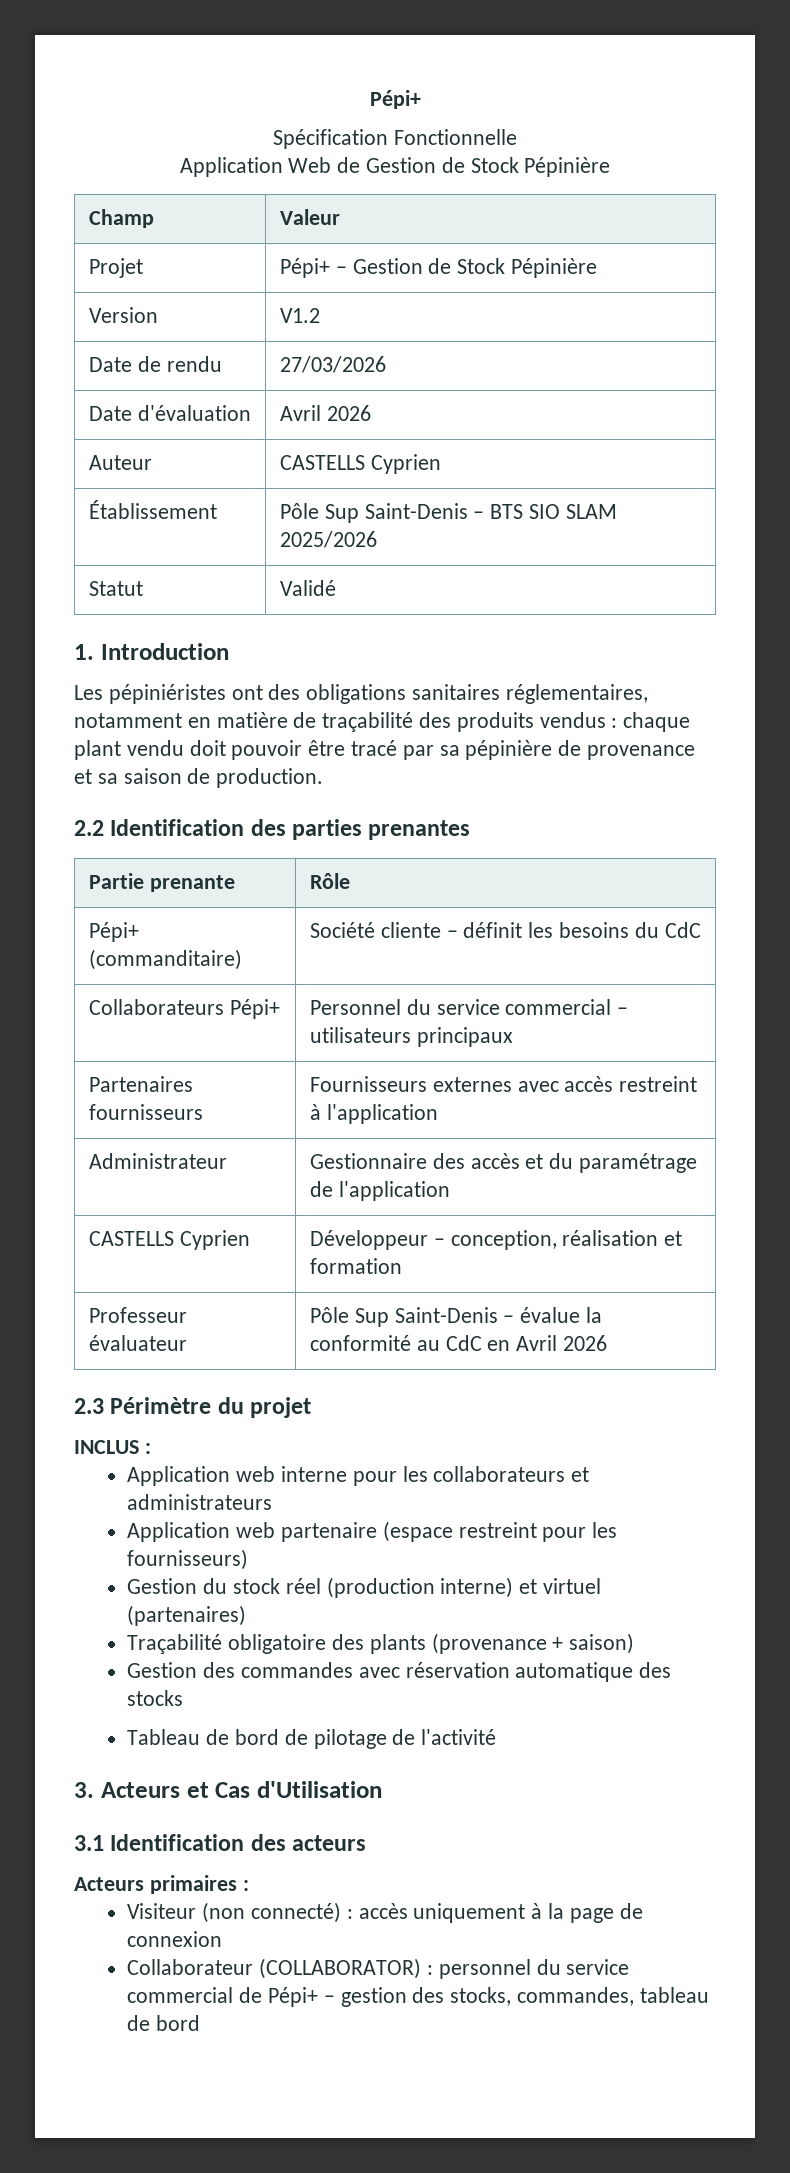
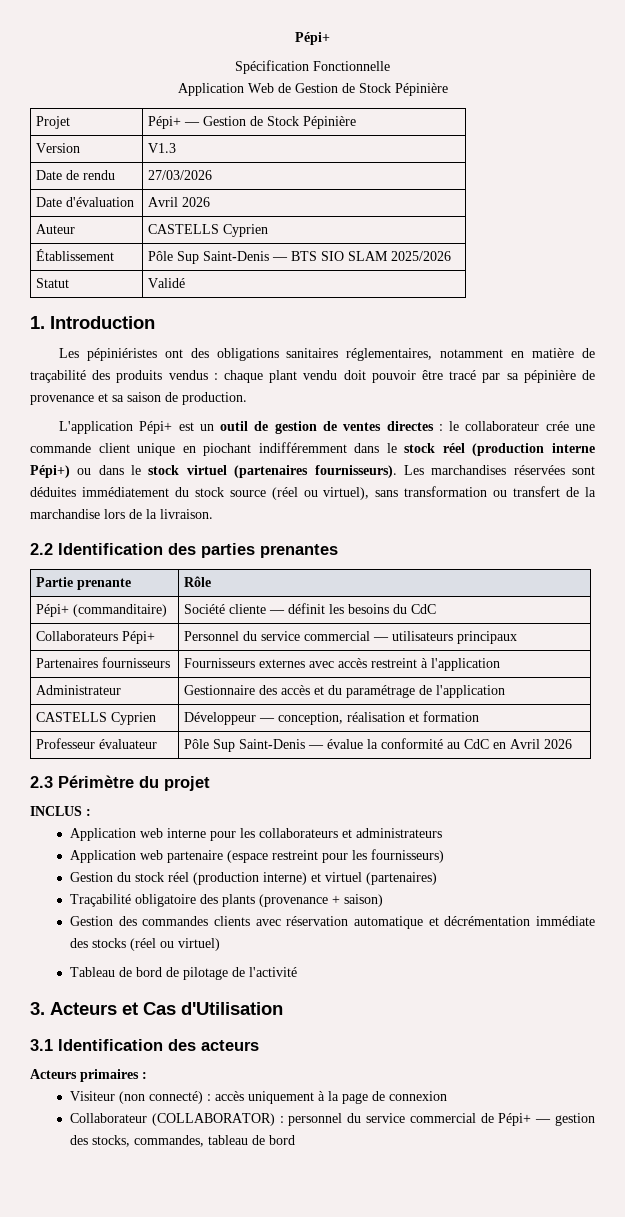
[89,209,155,228] [280,209,341,225] // Champ | Valeur -> (448, 89) none
[335,266,347,274] – -> [184,122,201,126] —
[280,308,321,323] V1.2 -> [148,143,177,153] V1.3
[473,511,485,519] – -> [272,257,289,261] —
(324, 778) none -> [58,421,596,434] [30,442,595,456] [30,465,596,478] [30,486,596,500] [30,509,213,519] // L'application Pépi+ est un outil de gestion de ventes directes : le collaborateur crée une commande client unique en piochant indifféremment dans le stock réel (production interne Pépi+) ou dans le stock virtuel (partenaires fournisseurs). Les marchandises réservées sont déduites immédiatement du stock source (réel ou virtuel), sans transformation ou transfert de la marchandise lors de la livraison.
[446,930,458,938] – -> [269,610,286,614] —
[617,1007,629,1015] – -> [373,637,390,641] —
[433,1238,445,1246] – -> [259,718,276,722] —
[503,1315,515,1323] – -> [308,745,325,749] —
(353, 1670) none -> [213,916,250,926] clients
(634, 1672) none -> [428,916,595,926] et décrémentation immédiate
(184, 1698) none -> [129,938,220,951] (réel ou virtuel)
[323,1995,335,2003] – -> [535,1119,552,1123] —

